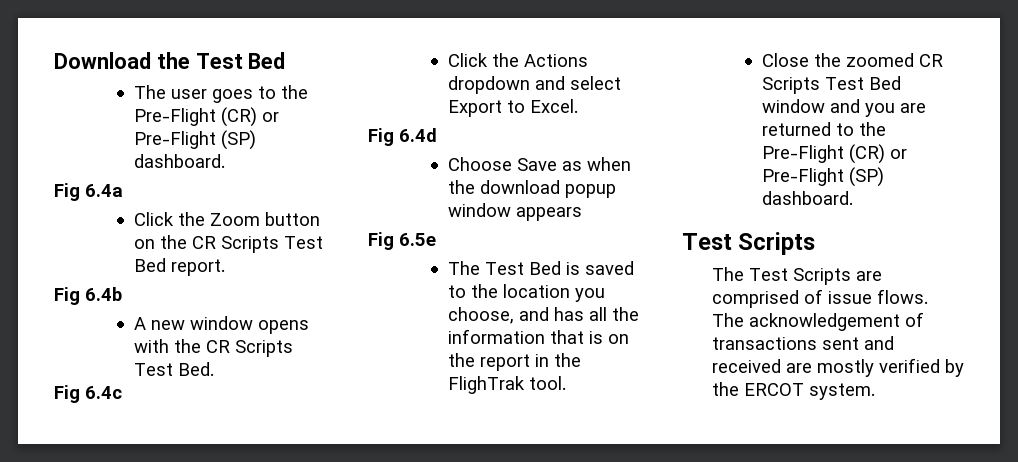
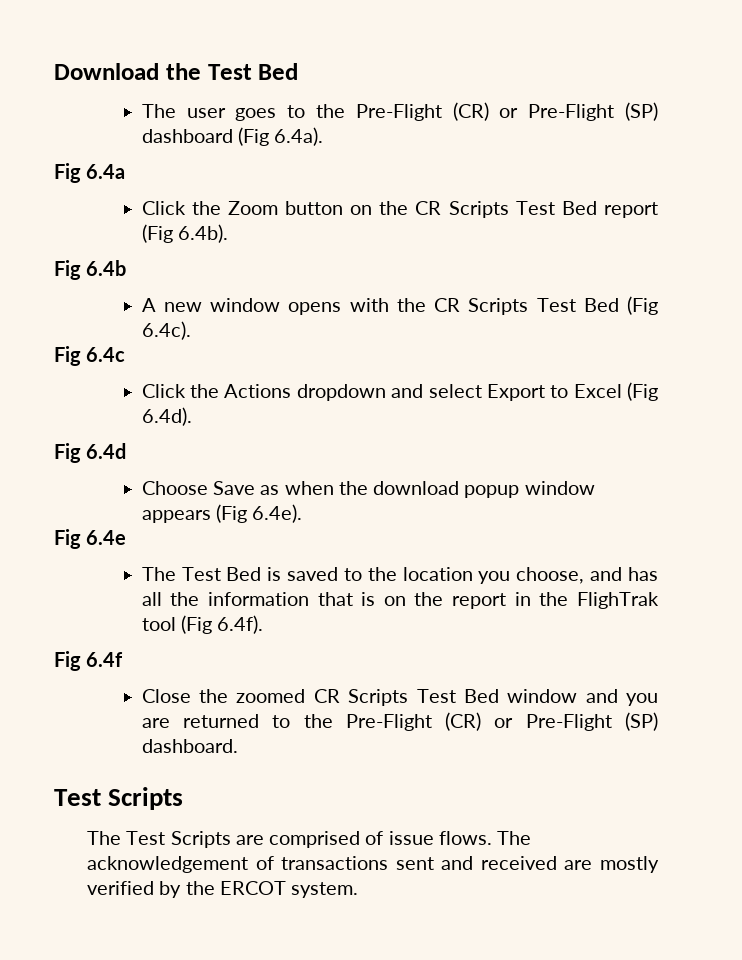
[133,154,225,168] dashboard. -> [141,127,324,146] dashboard (Fig 6.4a).
[170,259,225,276] report. -> [604,202,658,218] [141,224,228,243] report (Fig 6.4b).
[177,362,214,376] Bed. -> [583,296,658,315] [141,321,191,340] Bed (Fig 6.4c).
[529,99,578,113] Excel. -> [573,382,658,401] [141,407,192,426] Excel (Fig 6.4d).
[368,232,436,250] // Fig 6.5e -> [215,504,303,523] [54,529,127,549] (Fig 6.4e). // Fig 6.4e
[528,376,566,390] tool. -> [141,615,264,634] [54,651,124,671] tool (Fig 6.4f). // Fig 6.4f

